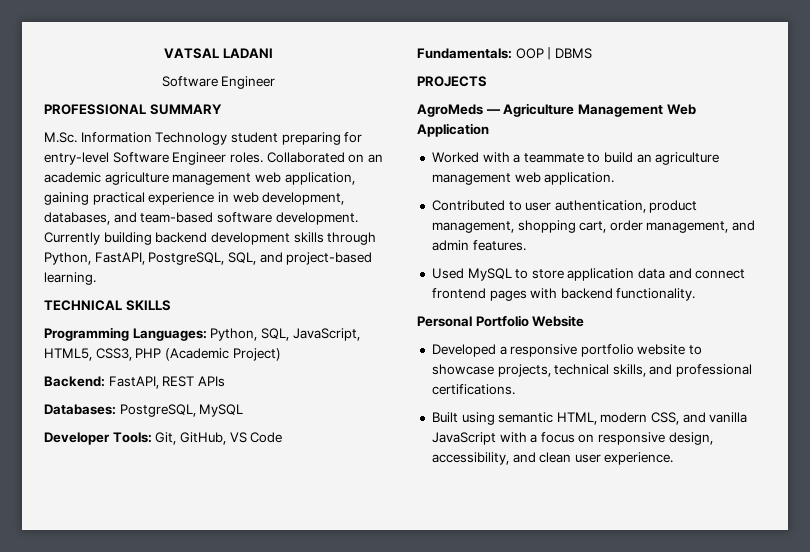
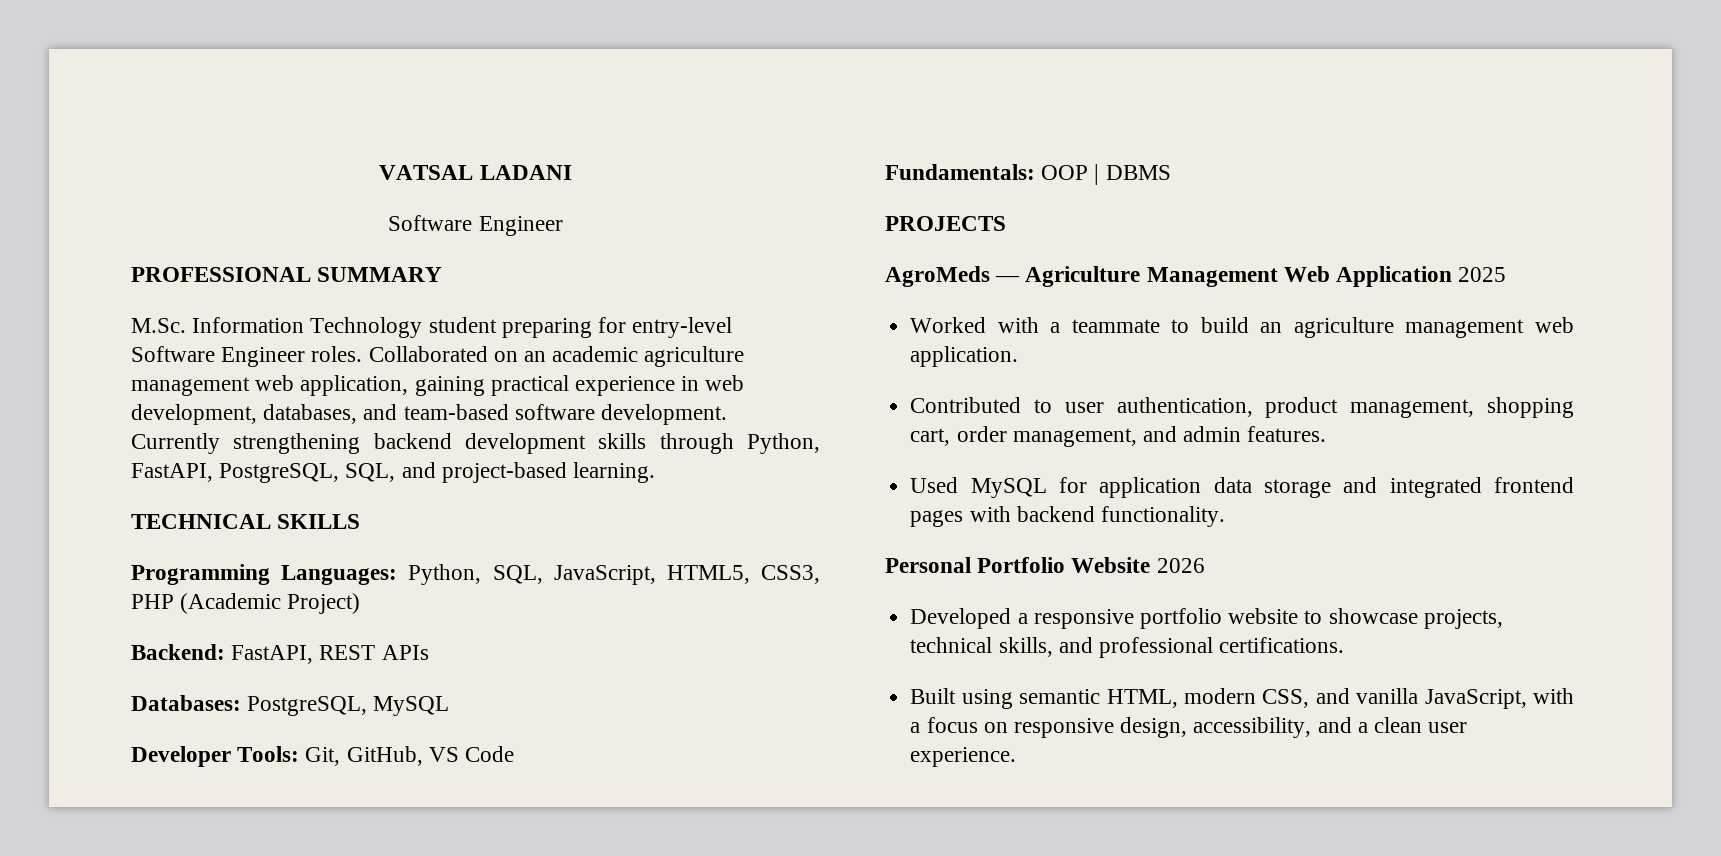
[103,232,152,245] building -> [233,433,361,454] strengthening
(489, 130) none -> [1458,267,1507,282] 2025
[515,268,746,281] to store application data and connect -> [1058,477,1482,498] for application data storage and integrated
(585, 321) none -> [1156,558,1205,573] 2026
[431,432,496,445] JavaScript -> [1424,689,1527,709] JavaScript,
(536, 457) none -> [1357,722,1368,733] a

